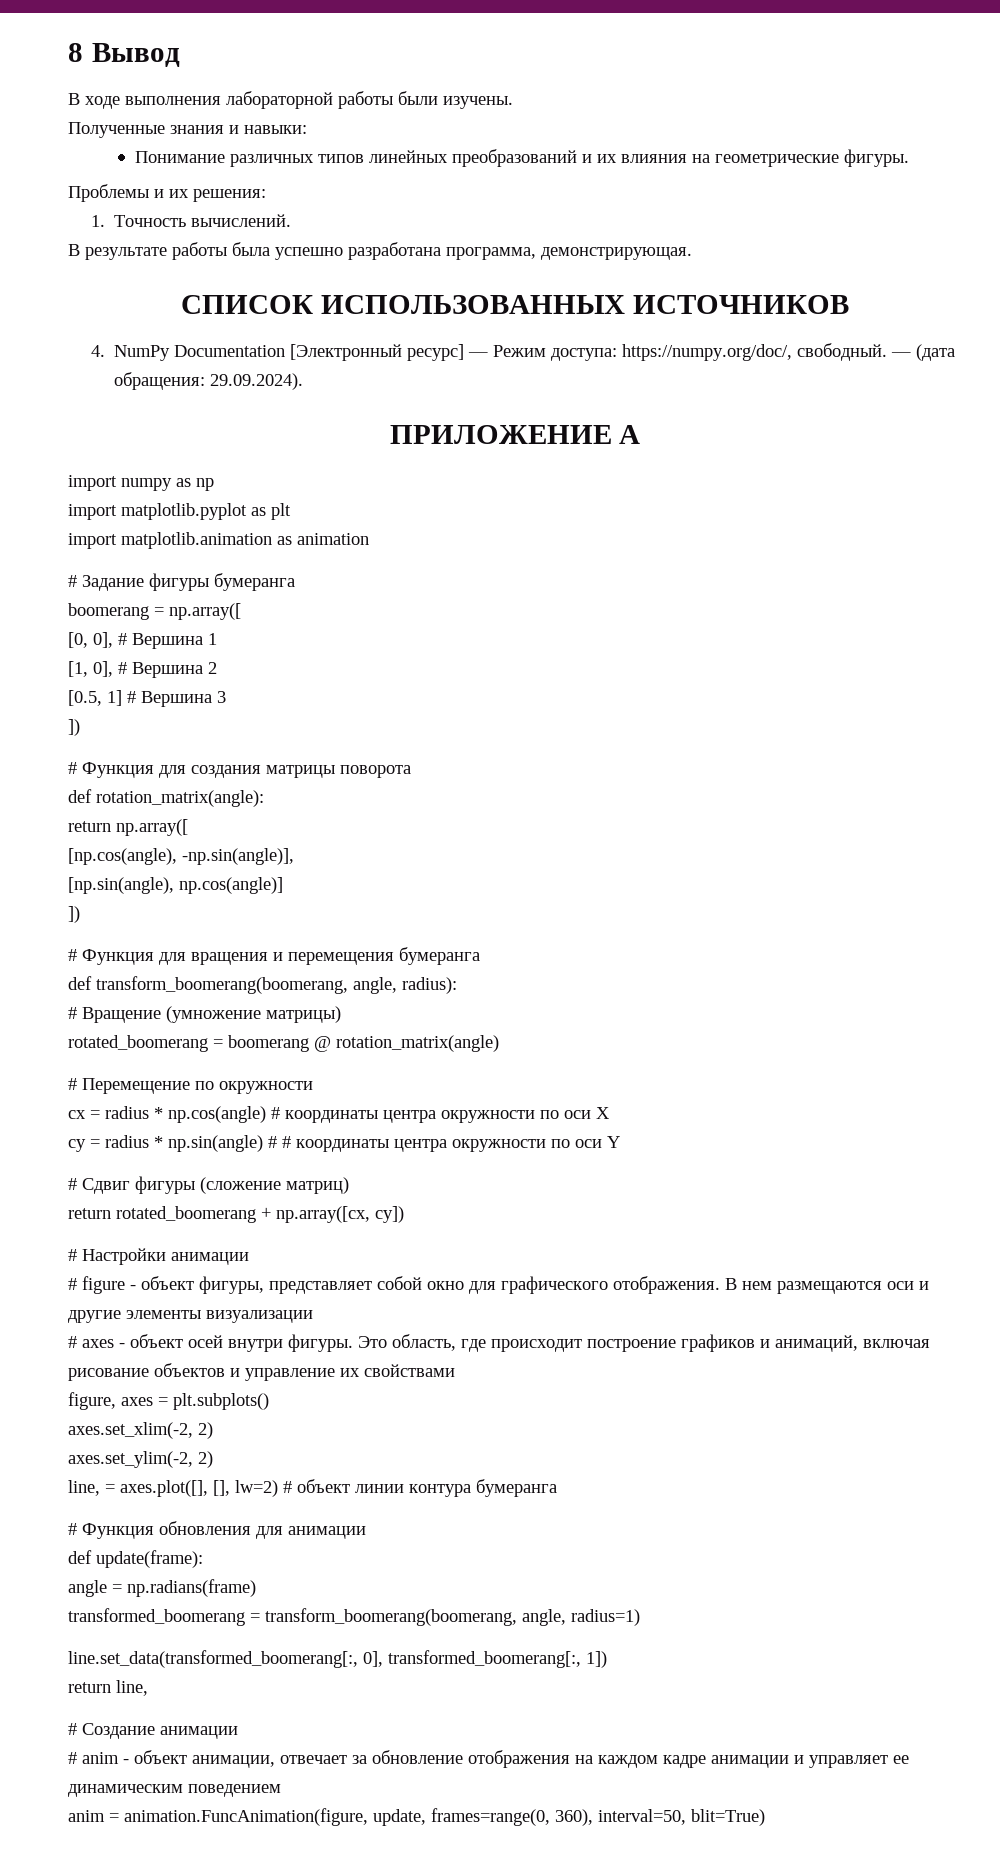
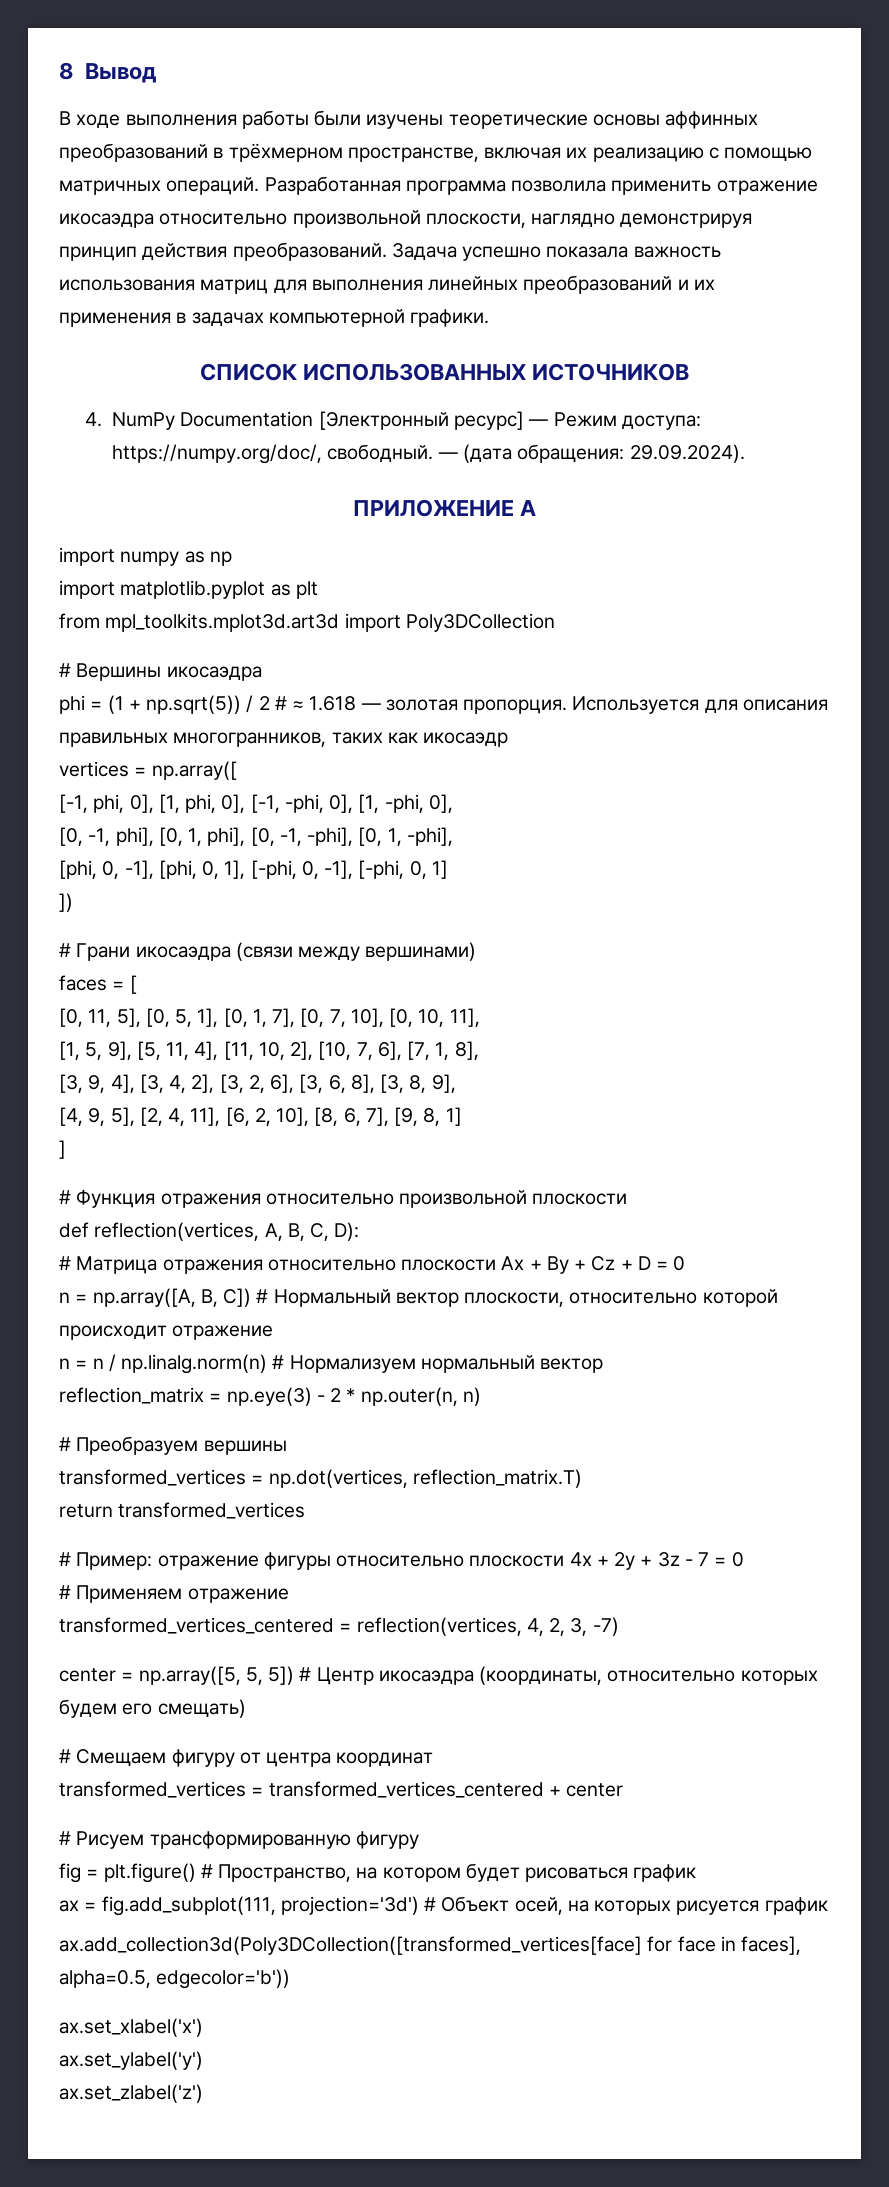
[226,91,333,109] лабораторной -> (237, 120) none
[443,96,513,109] [68,122,307,138] [134,149,909,167] [68,184,266,202] [91,214,292,227] [68,242,692,260] изучены. // Полученные знания и навыки: // Понимание различных типов линейных преобразований и их влияния на геометрические фигуры. // Проблемы и их решения: // 1. Точность вычислений. // В результате работы была успешно разработана программа, демонстрирующая. -> [366,111,759,129] [59,143,813,162] [59,176,818,195] [59,210,753,228] [59,242,721,261] [59,275,715,294] [59,309,490,327] изучены теоретические основы аффинных преобразований в трёхмерном пространстве, включая их реализацию с помощью матричных операций. Разработанная программа позволила применить отражение икосаэдра относительно произвольной плоскости, наглядно демонстрируя принцип действия преобразований. Задача успешно показала важность использования матриц для выполнения линейных преобразований и их применения в задачах компьютерной графики.
[68,532,369,549] [68,573,295,591] [68,603,241,620] [68,632,217,649] [68,661,217,678] [68,690,226,707] [68,719,80,736] [68,762,411,778] [68,789,264,807] [68,819,188,836] [68,848,294,865] [68,877,283,894] [68,906,80,923] [68,947,480,965] [68,976,457,994] [68,1006,341,1023] [68,1035,499,1052] [68,1078,313,1094] [68,1106,610,1123] [68,1135,620,1152] [68,1176,349,1194] [68,1206,404,1223] [68,1248,249,1265] [68,1276,929,1294] [68,1310,313,1323] [68,1334,930,1352] [68,1363,455,1381] [68,1392,269,1410] [68,1422,213,1439] [68,1451,213,1468] [68,1479,557,1497] [68,1521,366,1539] [68,1550,203,1568] [68,1579,256,1597] [68,1608,640,1626] [68,1650,607,1668] [68,1680,148,1696] [68,1723,238,1739] [68,1750,909,1768] [68,1784,281,1797] [68,1808,765,1826] import matplotlib.animation as animation // # Задание фигуры бумеранга // boomerang = np.array([ // [0, 0], # Вершина 1 // [1, 0], # Вершина 2 // [0.5, 1] # Вершина 3 // ]) // # Функция для создания матрицы поворота // def rotation_matrix(angle): // return np.array([ // [np.cos(angle), -np.sin(angle)], // [np.sin(angle), np.cos(angle)] // ]) // # Функция для вращения и перемещения бумеранга // def transform_boomerang(boomerang, angle, radius): // # Вращение (умножение матрицы) // rotated_boomerang = boomerang @ rotation_matrix(angle) // # Перемещение по окружности // cx = radius * np.cos(angle) # координаты центра окружности по оси X // cy = radius * np.sin(angle) # # координаты центра окружности по оси Y // # Сдвиг фигуры (сложение матриц) // return rotated_boomerang + np.array([cx, cy]) // # Настройки анимации // # figure - объект фигуры, представляет собой окно для графического отображения. В нем размещаются оси и другие элементы визуализации // # axes - объект осей внутри фигуры. Это область, где происходит построение графиков и анимаций, включая рисование объектов и управление их свойствами // figure, axes = plt.subplots() // axes.set_xlim(-2, 2) // axes.set_ylim(-2, 2) // line, = axes.plot([], [], lw=2) # объект линии контура бумеранга // # Функция обновления для анимации // def update(frame): // angle = np.radians(frame) // transformed_boomerang = transform_boomerang(boomerang, angle, radius=1) // line.set_data(transformed_boomerang[:, 0], transformed_boomerang[:, 1]) // return line, // # Создание анимации // # anim - объект анимации, отвечает за обновление отображения на каждом кадре анимации и управляет ее динамическим поведением // anim = animation.FuncAnimation(figure, update, frames=range(0, 360), interval=50, blit=True) -> [59,613,555,632] [59,663,262,681] [59,695,828,714] [59,732,509,747] [59,761,237,780] [59,794,453,813] [59,827,453,846] [59,860,448,879] [59,893,73,912] [59,942,477,961] [59,975,137,994] [59,1008,480,1027] [59,1041,479,1060] [59,1074,456,1093] [59,1107,462,1126] [59,1140,66,1159] [59,1189,628,1208] [59,1222,360,1241] [59,1256,686,1274] [59,1288,778,1307] [59,1325,274,1340] [59,1354,604,1374] [59,1387,481,1406] [59,1436,287,1455] [59,1469,582,1488] [59,1502,306,1519] [59,1552,744,1570] [59,1585,289,1603] [59,1617,619,1636] [59,1666,818,1685] [59,1699,246,1718] [59,1749,434,1767] [59,1781,624,1798] [59,1831,419,1849] [59,1863,697,1883] [59,1896,828,1916] [59,1936,802,1955] [59,1969,291,1989] [59,2018,203,2037] [59,2051,203,2070] [59,2084,203,2103] from mpl_toolkits.mplot3d.art3d import Poly3DCollection // # Вершины икосаэдра // phi = (1 + np.sqrt(5)) / 2 # ≈ 1.618 — золотая пропорция. Используется для описания правильных многогранников, таких как икосаэдр // vertices = np.array([ // [-1, phi, 0], [1, phi, 0], [-1, -phi, 0], [1, -phi, 0], // [0, -1, phi], [0, 1, phi], [0, -1, -phi], [0, 1, -phi], // [phi, 0, -1], [phi, 0, 1], [-phi, 0, -1], [-phi, 0, 1] // ]) // # Грани икосаэдра (связи между вершинами) // faces = [ // [0, 11, 5], [0, 5, 1], [0, 1, 7], [0, 7, 10], [0, 10, 11], // [1, 5, 9], [5, 11, 4], [11, 10, 2], [10, 7, 6], [7, 1, 8], // [3, 9, 4], [3, 4, 2], [3, 2, 6], [3, 6, 8], [3, 8, 9], // [4, 9, 5], [2, 4, 11], [6, 2, 10], [8, 6, 7], [9, 8, 1] // ] // # Функция отражения относительно произвольной плоскости // def reflection(vertices, A, B, C, D): // # Матрица отражения относительно плоскости Ax + By + Cz + D = 0 // n = np.array([A, B, C]) # Нормальный вектор плоскости, относительно которой происходит отражение // n = n / np.linalg.norm(n) # Нормализуем нормальный вектор // reflection_matrix = np.eye(3) - 2 * np.outer(n, n) // # Преобразуем вершины // transformed_vertices = np.dot(vertices, reflection_matrix.T) // return transformed_vertices // # Пример: отражение фигуры относительно плоскости 4x + 2y + 3z - 7 = 0 // # Применяем отражение // transformed_vertices_centered = reflection(vertices, 4, 2, 3, -7) // center = np.array([5, 5, 5]) # Центр икосаэдра (координаты, относительно которых будем его смещать) // # Смещаем фигуру от центра координат // transformed_vertices = transformed_vertices_centered + center // # Рисуем трансформированную фигуру // fig = plt.figure() # Пространство, на котором будет рисоваться график // ax = fig.add_subplot(111, projection='3d') # Объект осей, на которых рисуется график // ax.add_collection3d(Poly3DCollection([transformed_vertices[face] for face in faces], alpha=0.5, edgecolor='b')) // ax.set_xlabel('x') // ax.set_ylabel('y') // ax.set_zlabel('z')

